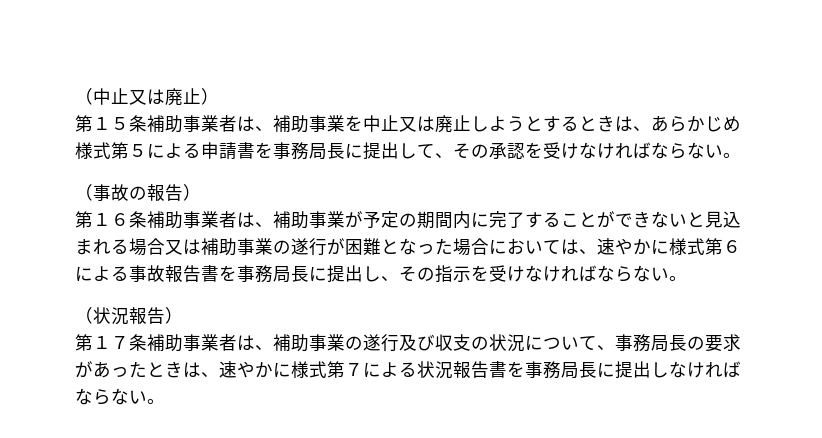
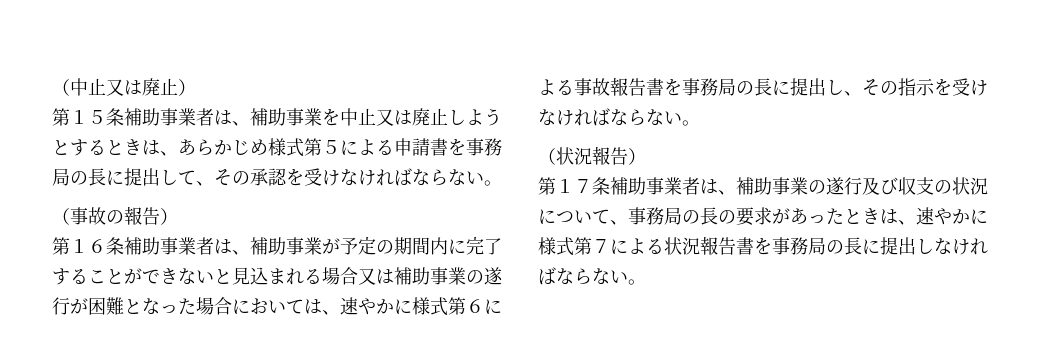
(327, 151) none -> [70,171,88,185] の
(291, 274) none -> [736,81,754,95] の
(669, 343) none -> [682,210,700,224] の
(579, 370) none -> [826,240,844,254] の

